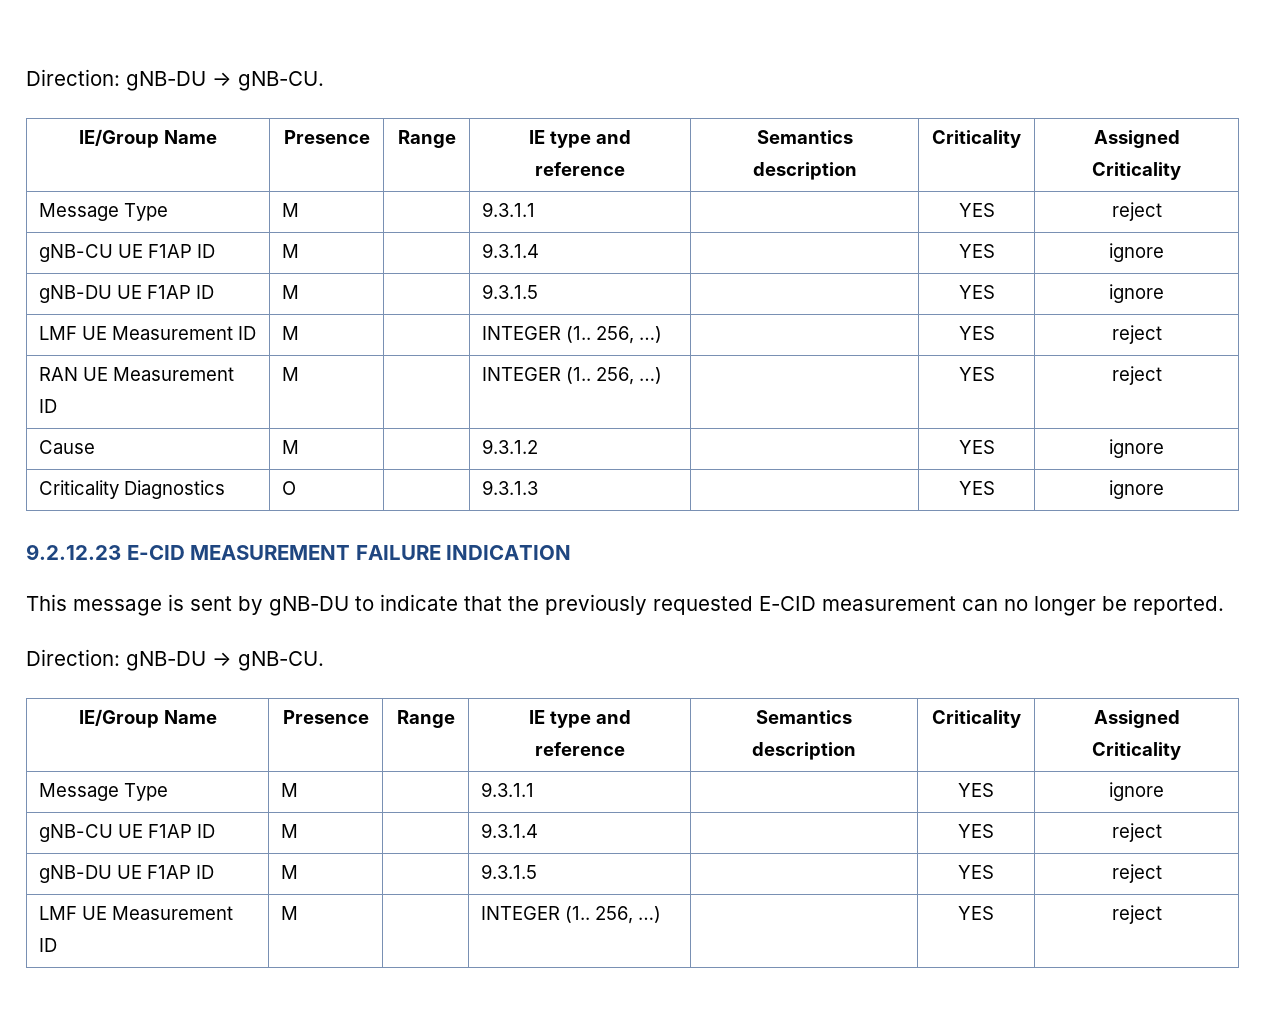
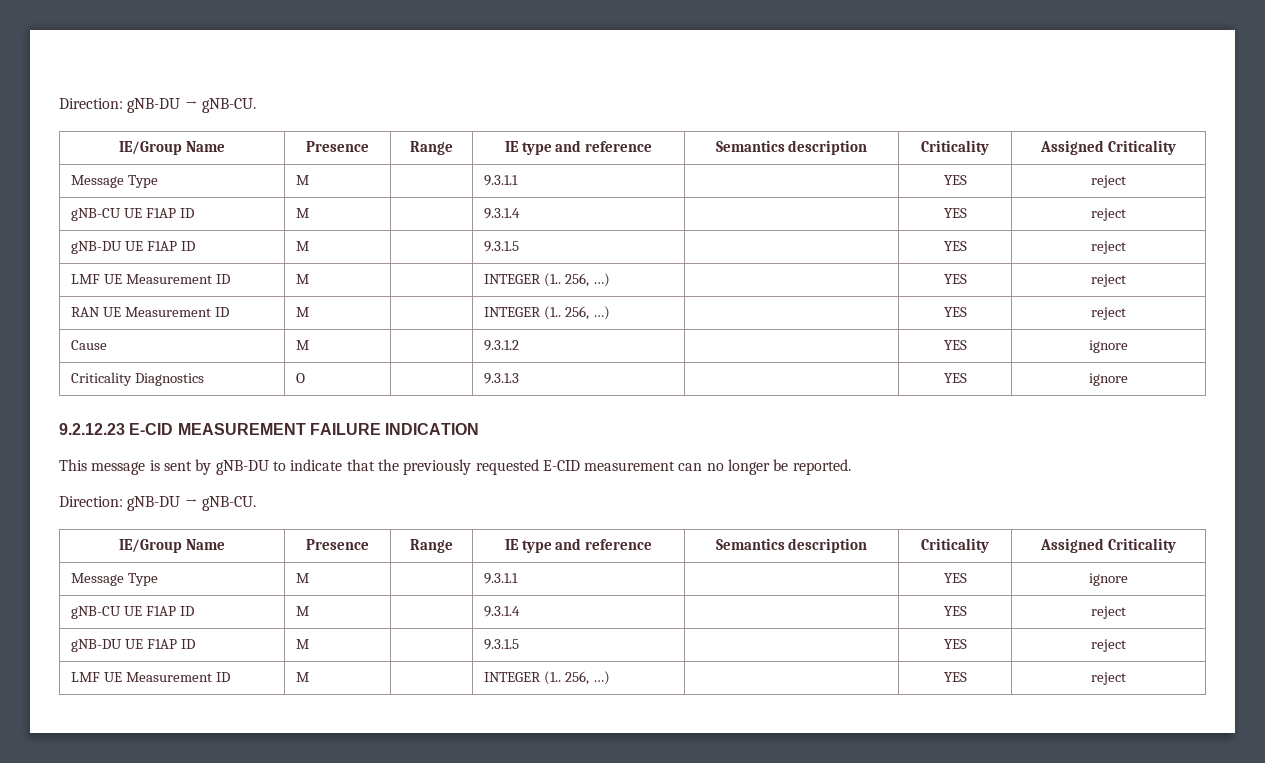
[1109,243,1164,262] [39,285,215,303] [282,285,300,299] [482,284,539,299] [958,285,995,299] [1109,284,1164,303] ignore // gNB-DU UE F1AP ID | M | | 9.3.1.5 | | YES | ignore -> [1091,208,1126,221] [71,241,195,254] [296,241,310,251] [484,241,520,252] [943,241,967,251] [1091,241,1126,254] reject // gNB-DU UE F1AP ID | M | | 9.3.1.5 | | YES | reject

